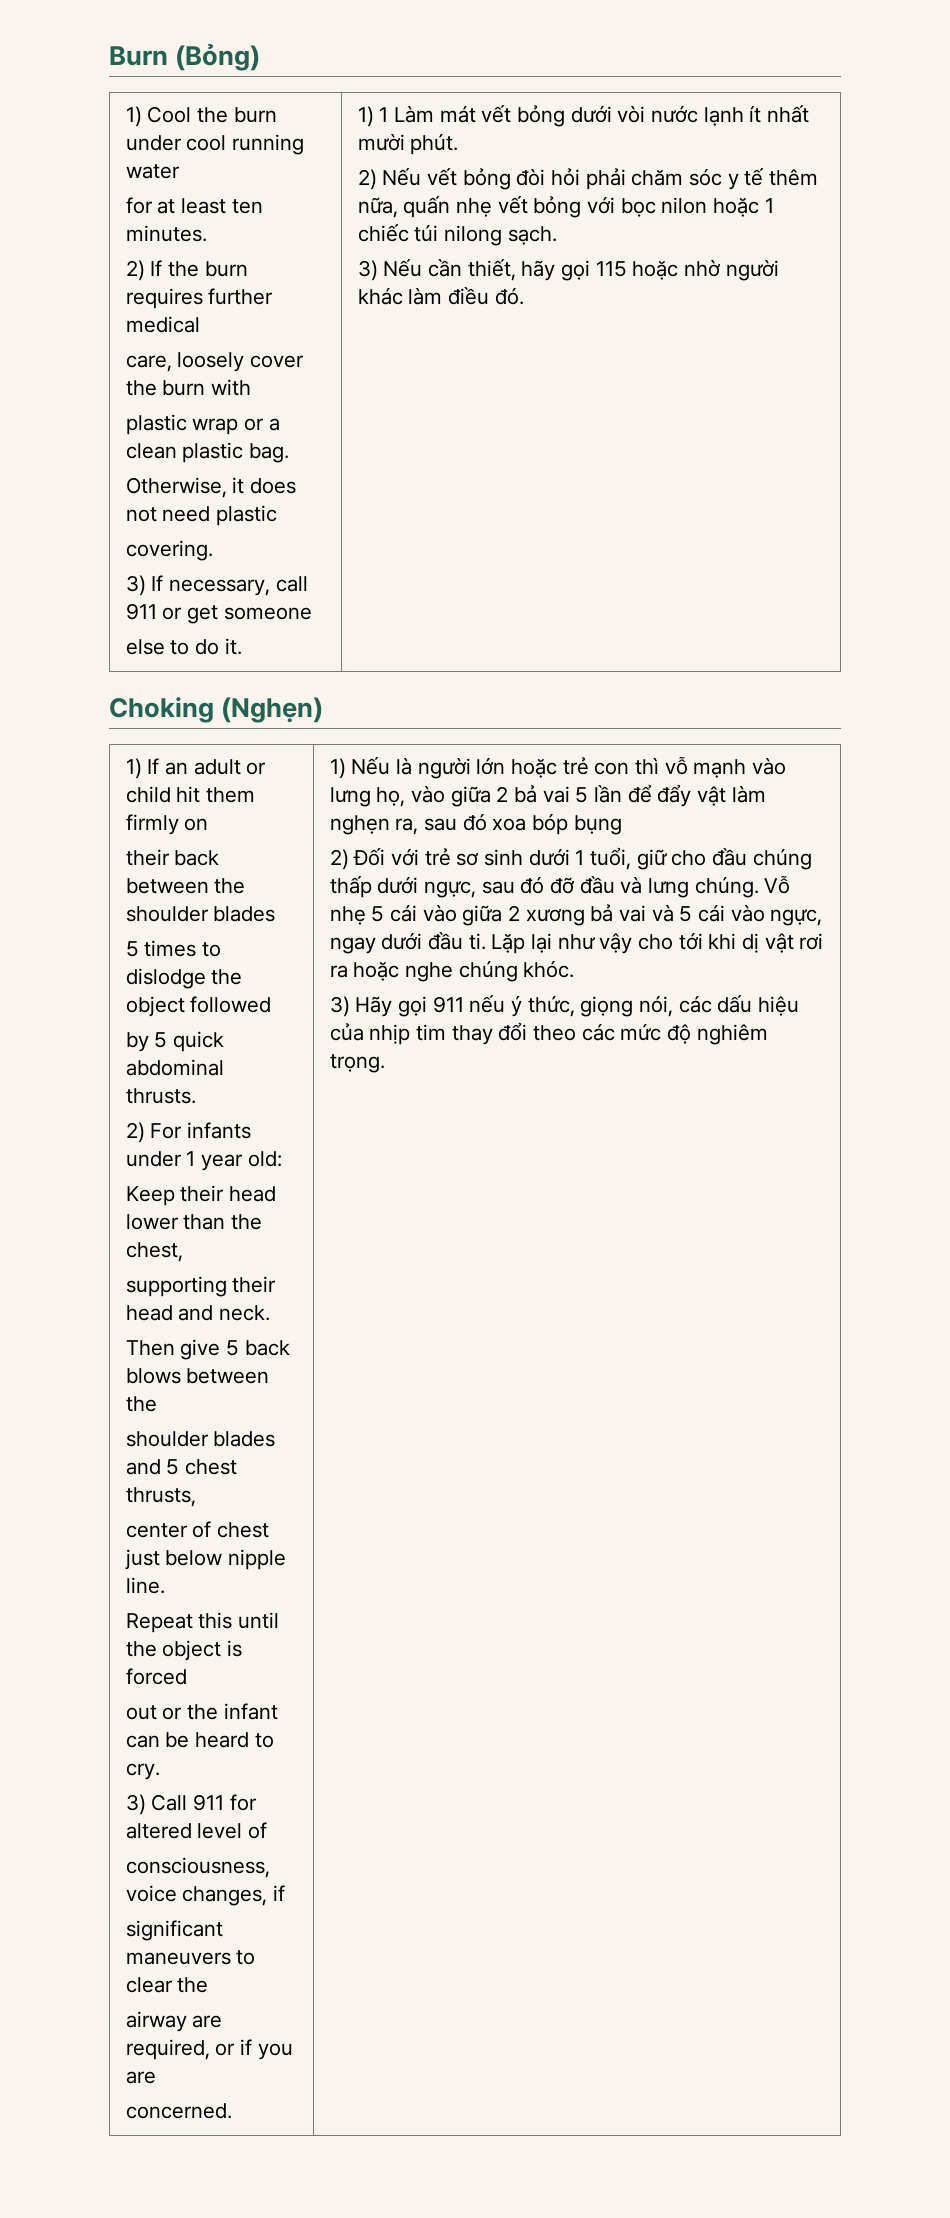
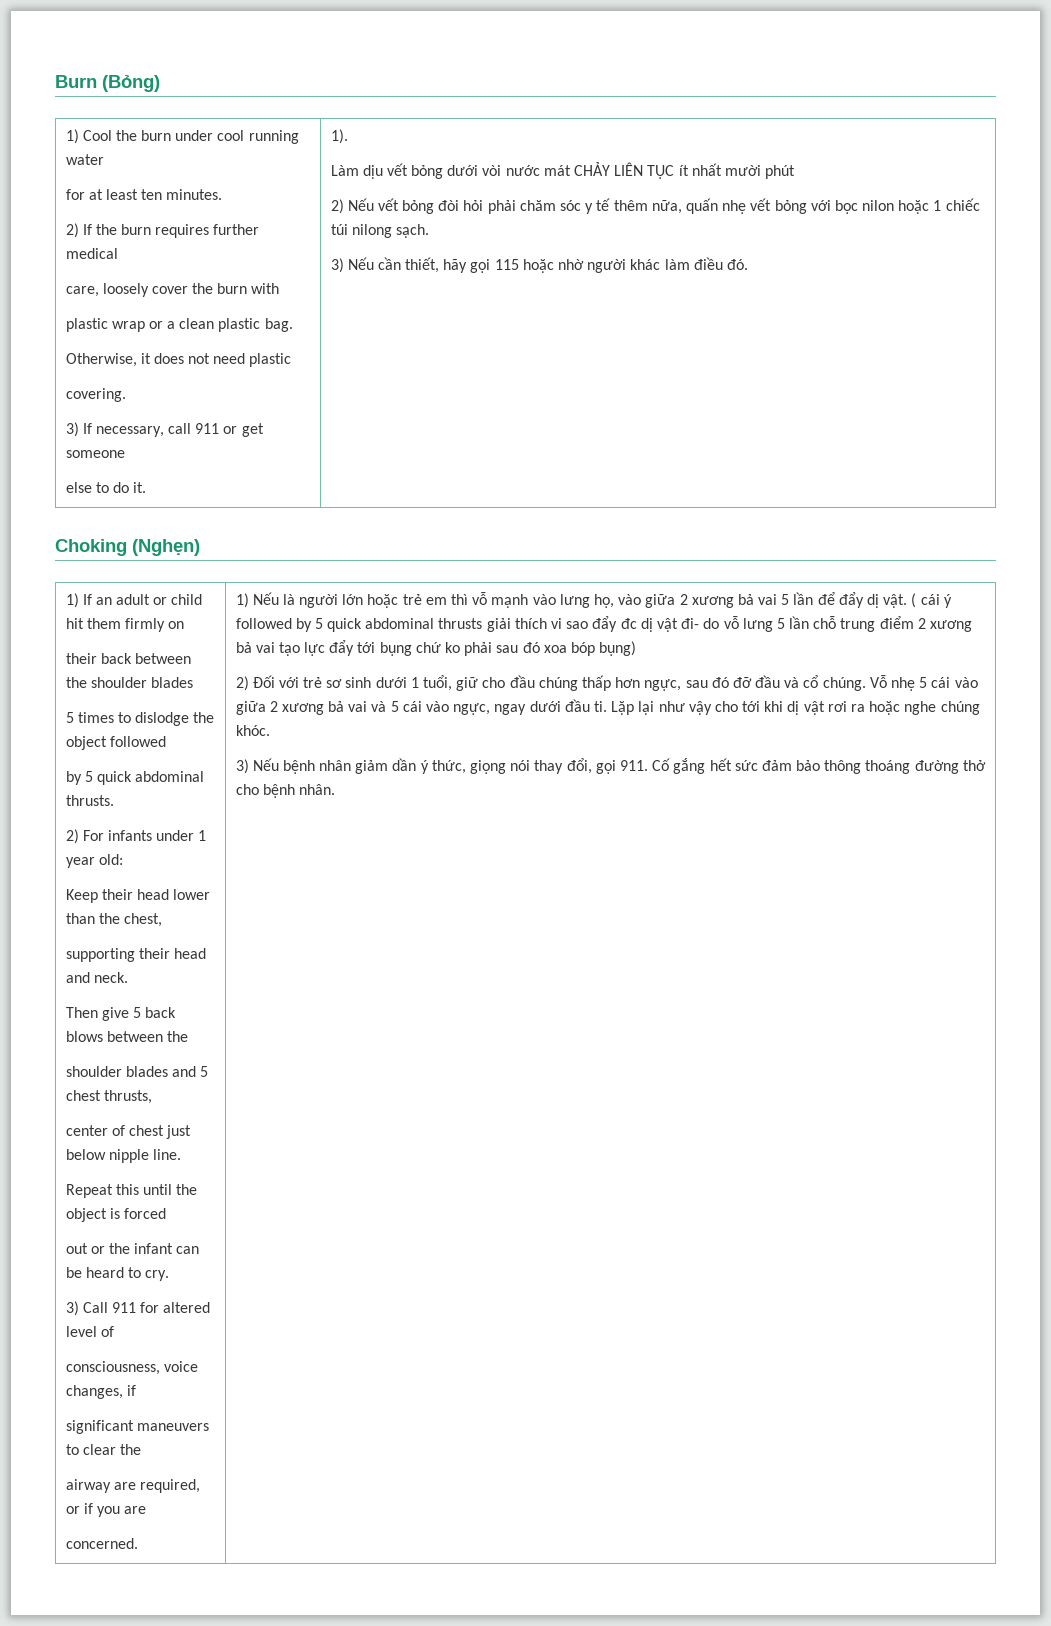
[357,105,476,127] 1) 1 Làm mát -> [330,129,348,144] [330,165,383,179] 1). // Làm dịu
[703,107,744,126] lạnh -> [543,162,675,179] mát CHẢY LIÊN TỤC
[410,133,459,155] phút. -> [765,165,796,179] phút
[594,762,630,775] con -> [425,597,447,605] em
(509, 794) none -> [691,596,734,608] xương
[696,785,766,806] [329,815,419,835] vật làm nghẹn ra, -> [867,593,952,608] [235,616,973,632] [235,640,493,656] dị vật. ( cái ý followed by 5 quick abdominal thrusts giải thích vi sao đẩy đc dị vật đi- do vỗ lưng 5 lần chỗ trung điểm 2 xương bả vai tạo lực đẩy tới bụng chứ ko phải
[573,815,622,835] bụng -> [599,641,637,656] bụng)
[377,876,419,894] dưới -> [615,677,641,688] hơn
[647,878,689,898] lưng -> [803,675,819,688] cổ
[355,995,799,1017] [329,1022,768,1045] [329,1054,385,1073] Hãy gọi 911 nếu ý thức, giọng nói, các dấu hiệu của nhịp tim thay đổi theo các mức độ nghiêm trọng. -> [252,758,986,774] [235,784,335,798] Nếu bệnh nhân giảm dần ý thức, giọng nói thay đổi, gọi 911. Cố gắng hết sức đảm bảo thông thoáng đường thở cho bệnh nhân.

